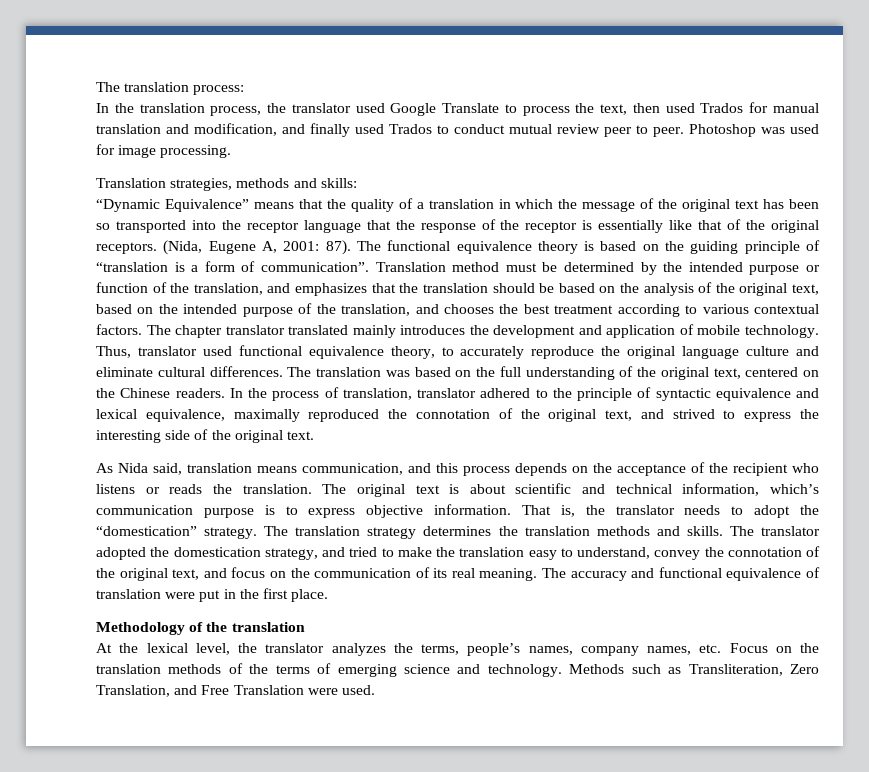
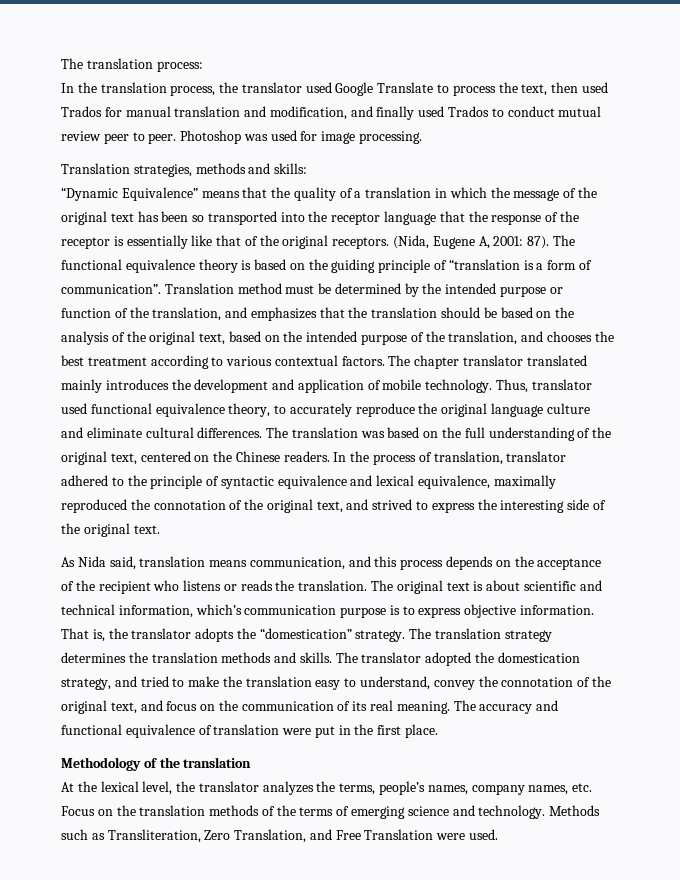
[684,505,791,518] needs to adopt -> [195,628,235,642] adopts

